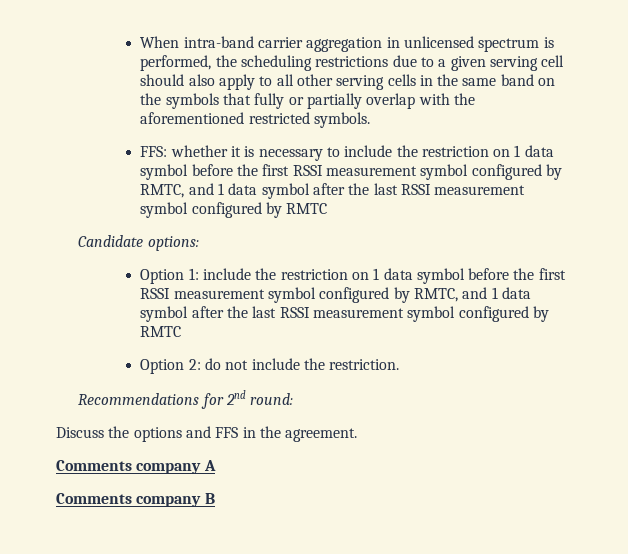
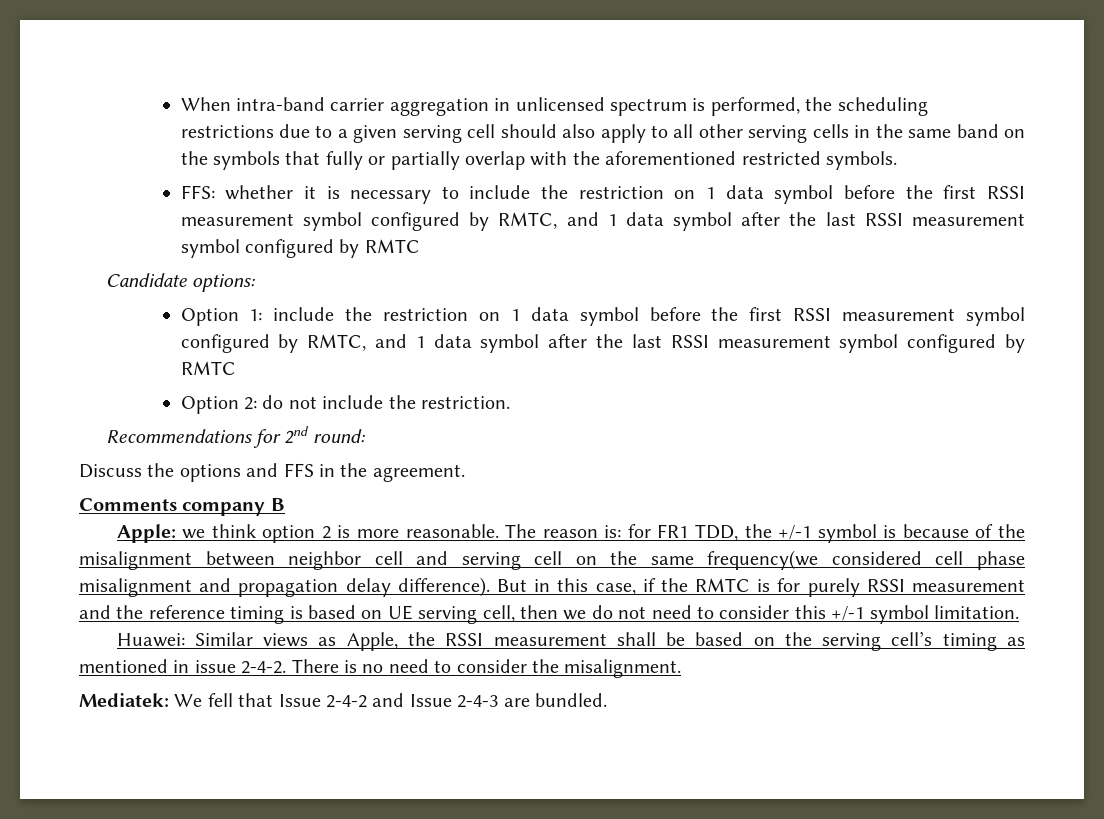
[203,460,216,471] [56,493,215,507] A // Comments company B -> [270,498,285,511] [116,524,1025,543] [79,550,1025,570] [79,577,1025,597] [79,605,1019,624] [116,631,1025,651] [79,659,682,678] [79,693,607,708] B // Apple: we think option 2 is more reasonable. The reason is: for FR1 TDD, the +/-1 symbol is because of the misalignment between neighbor cell and serving cell on the same frequency(we considered cell phase misalignment and propagation delay difference). But in this case, if the RMTC is for purely RSSI measurement and the reference timing is based on UE serving cell, then we do not need to consider this +/-1 symbol limitation. // Huawei: Similar views as Apple, the RSSI measurement shall be based on the serving cell’s timing as mentioned in issue 2-4-2. There is no need to consider the misalignment. // Mediatek: We fell that Issue 2-4-2 and Issue 2-4-3 are bundled.

